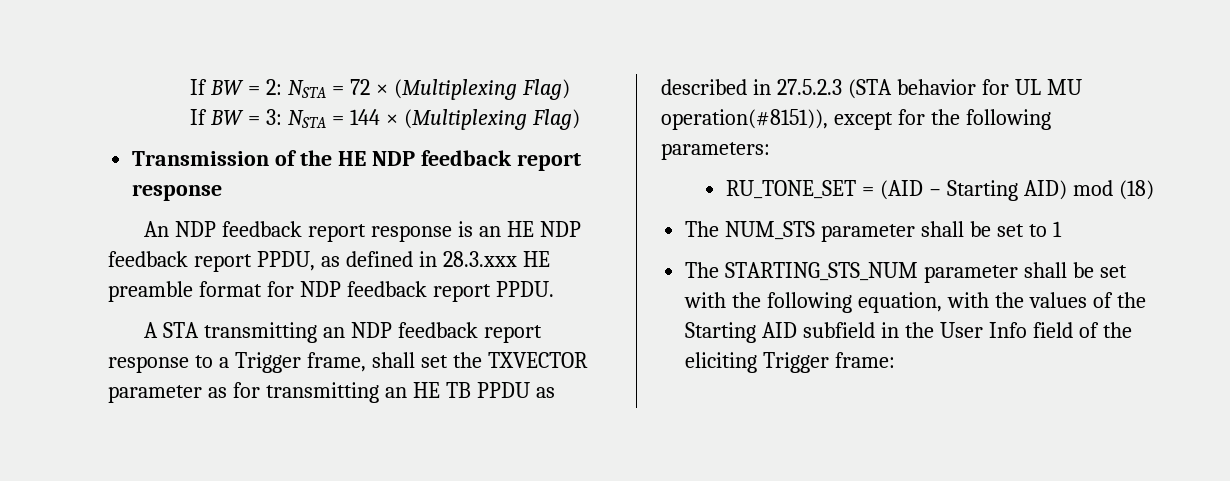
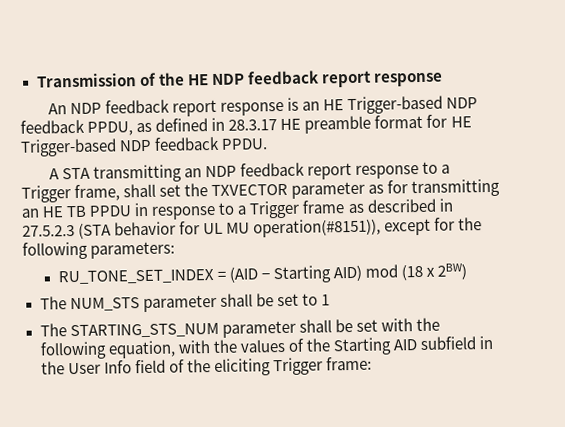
[190,79,570,100] [190,109,580,130] If BW = 2: NSTA = 72 × (Multiplexing Flag) // If BW = 3: NSTA = 144 × (Multiplexing Flag) // -> (35, 80) none
[539,221,581,237] [108,251,252,272] NDP feedback report -> [347,95,479,115] [20,119,85,134] Trigger-based NDP feedback
[442,251,517,267] 28.3.xxx -> [228,119,278,131] 28.3.17
[299,281,491,302] NDP feedback report -> [450,116,472,128] [20,136,221,157] HE Trigger-based NDP feedback
(530, 390) none -> [134,200,346,220] in response to a Trigger frame
[726,180,857,199] RU_TONE_SET -> [57,269,214,285] RU_TONE_SET_INDEX
[1118,180,1154,200] (18) -> [401,263,468,281] (18 x 2BW)

